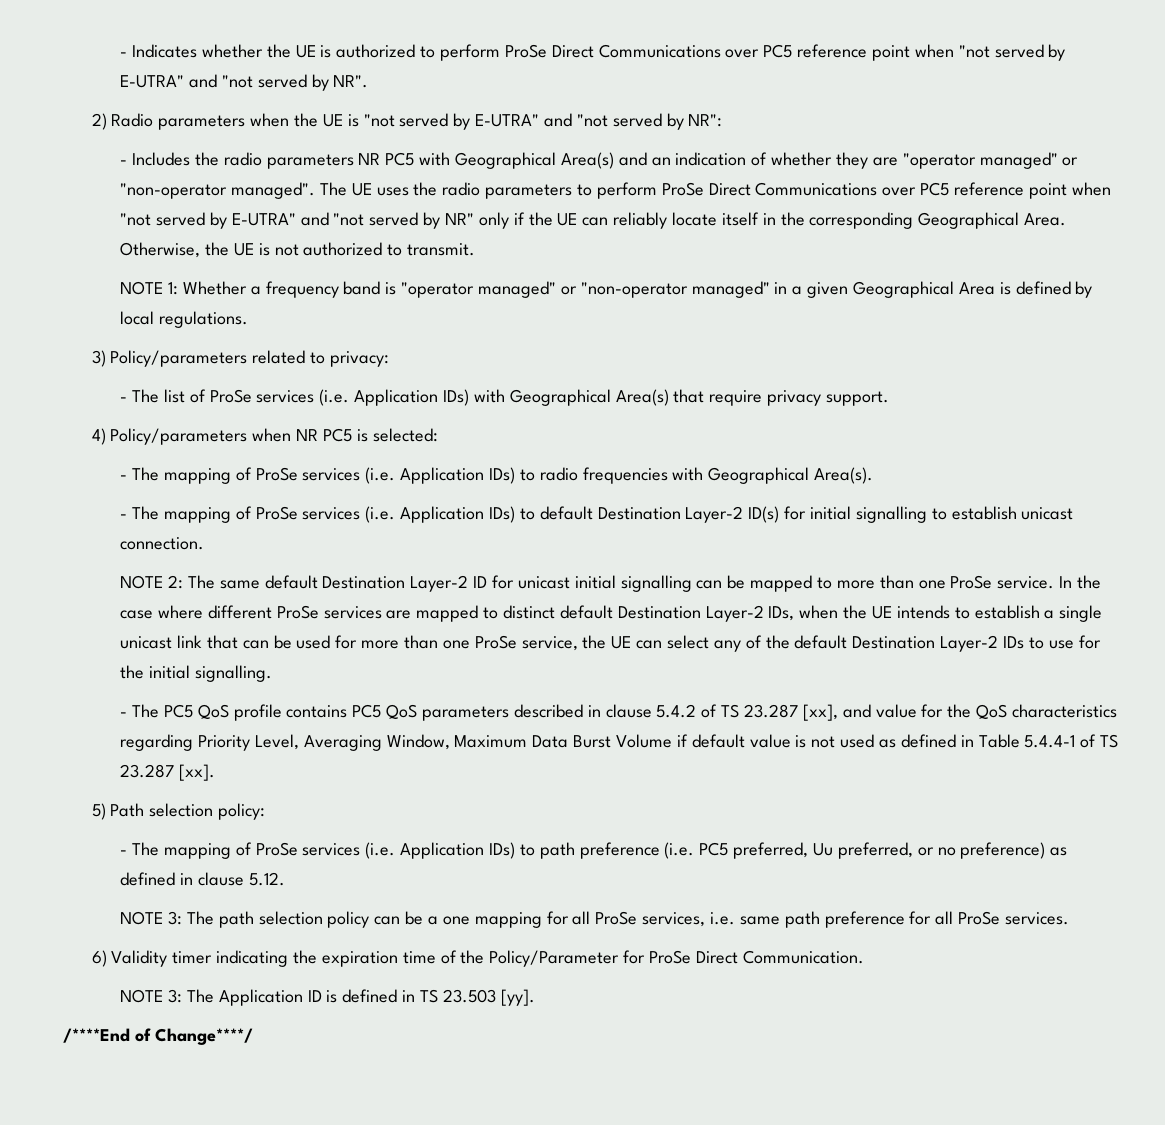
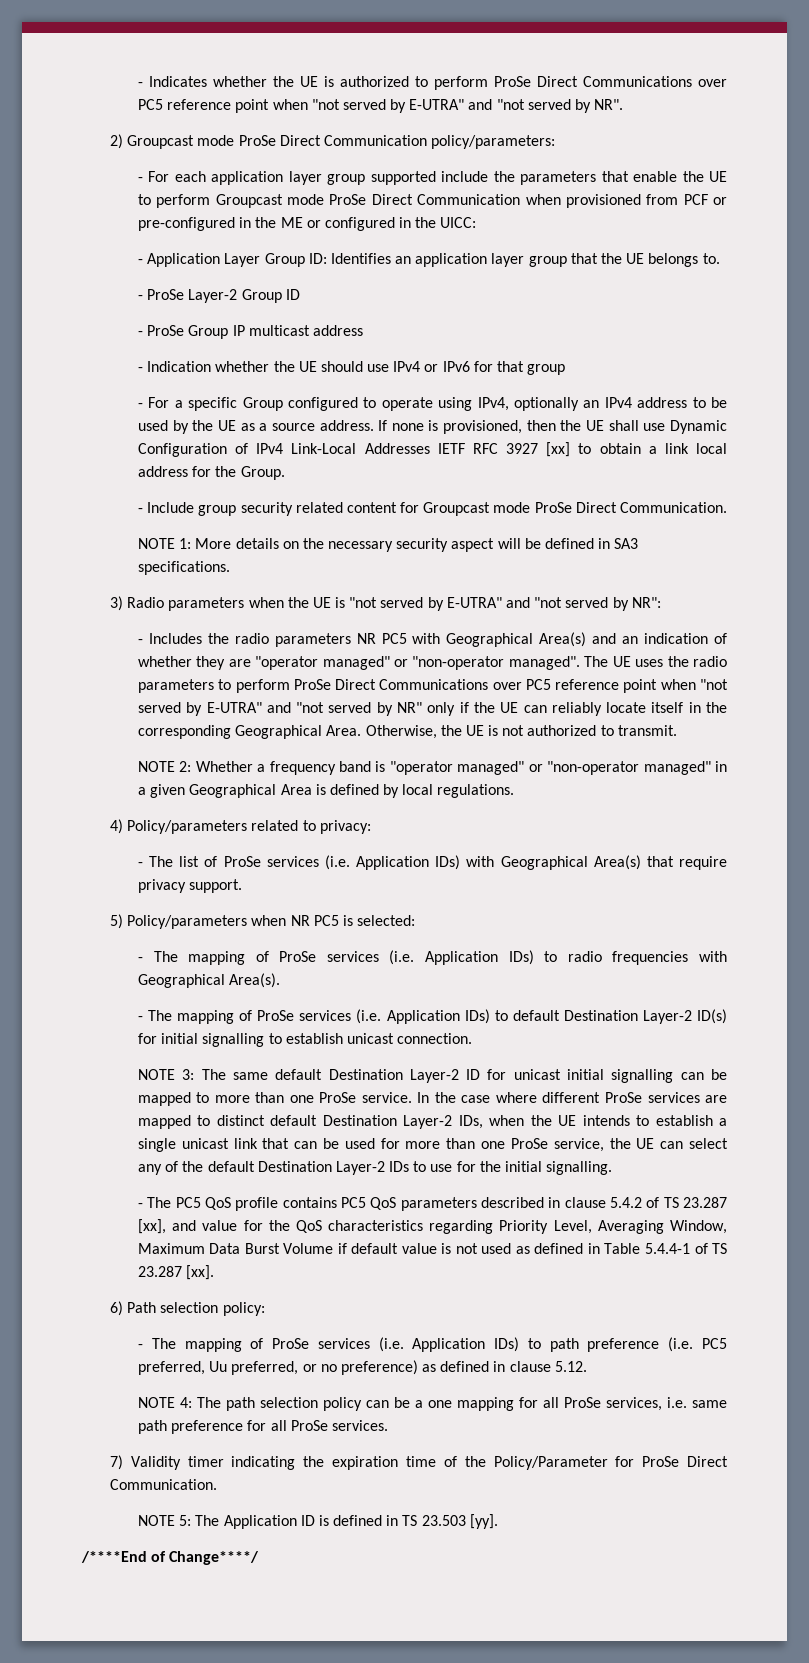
(107, 121) none -> [127,135,556,149] [137,171,728,185] [137,194,727,208] [137,217,477,231] [137,253,720,267] [137,289,300,303] [137,325,363,339] [137,361,566,375] [137,397,728,411] [137,420,728,434] [137,442,727,457] [137,466,285,480] [137,502,727,516] [137,538,639,552] [137,561,230,575] [109,596,123,611] Groupcast mode ProSe Direct Communication policy/parameters: // - For each application layer group supported include the parameters that enable the UE to perform Groupcast mode ProSe Direct Communication when provisioned from PCF or pre-configured in the ME or configured in the UICC: // - Application Layer Group ID: Identifies an application layer group that the UE belongs to. // - ProSe Layer-2 Group ID // - ProSe Group IP multicast address // - Indication whether the UE should use IPv4 or IPv6 for that group // - For a specific Group configured to operate using IPv4, optionally an IPv4 address to be used by the UE as a source address. If none is provisioned, then the UE shall use Dynamic Configuration of IPv4 Link-Local Addresses IETF RFC 3927 [xx] to obtain a link local address for the Group. // - Include group security related content for Groupcast mode ProSe Direct Communication. // NOTE 1: More details on the necessary security aspect will be defined in SA3 specifications. // 3)
[167,282,178,295] 1: -> [179,761,192,772] 2:
[91,350,106,367] 3) -> [109,819,123,834] 4)
[91,428,106,445] 4) -> [109,914,123,929] 5)
[167,575,183,589] 2: -> [182,1069,195,1080] 3:
[91,803,106,820] 5) -> [109,1301,123,1316] 6)
[167,911,182,925] 3: -> [179,1397,192,1408] 4:
[91,950,107,967] 6) -> [109,1455,123,1470] 7)
[167,989,182,1003] 3: -> [179,1515,192,1526] 5:

